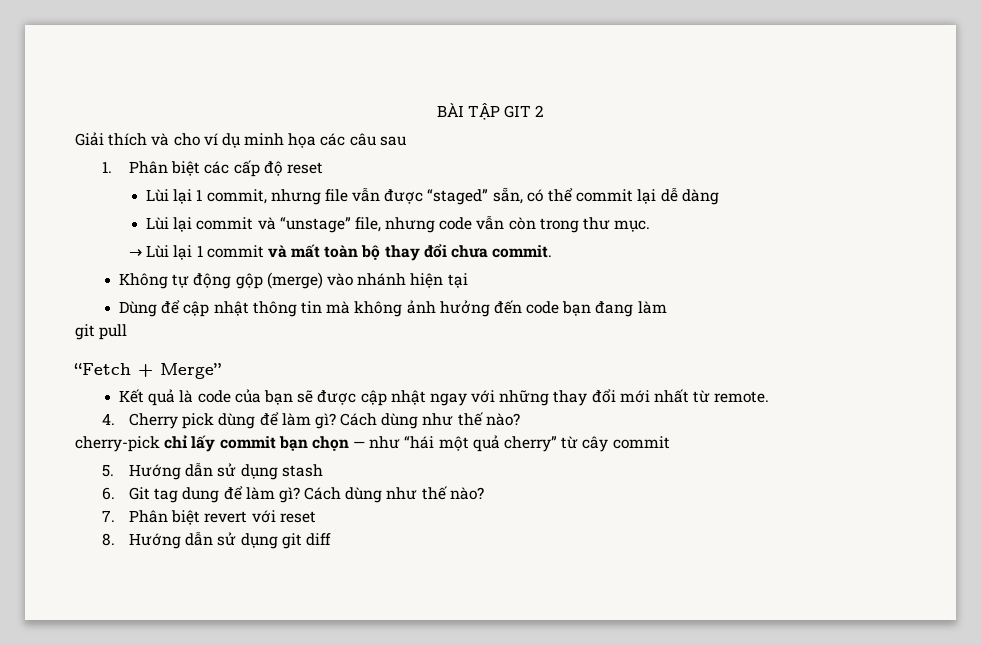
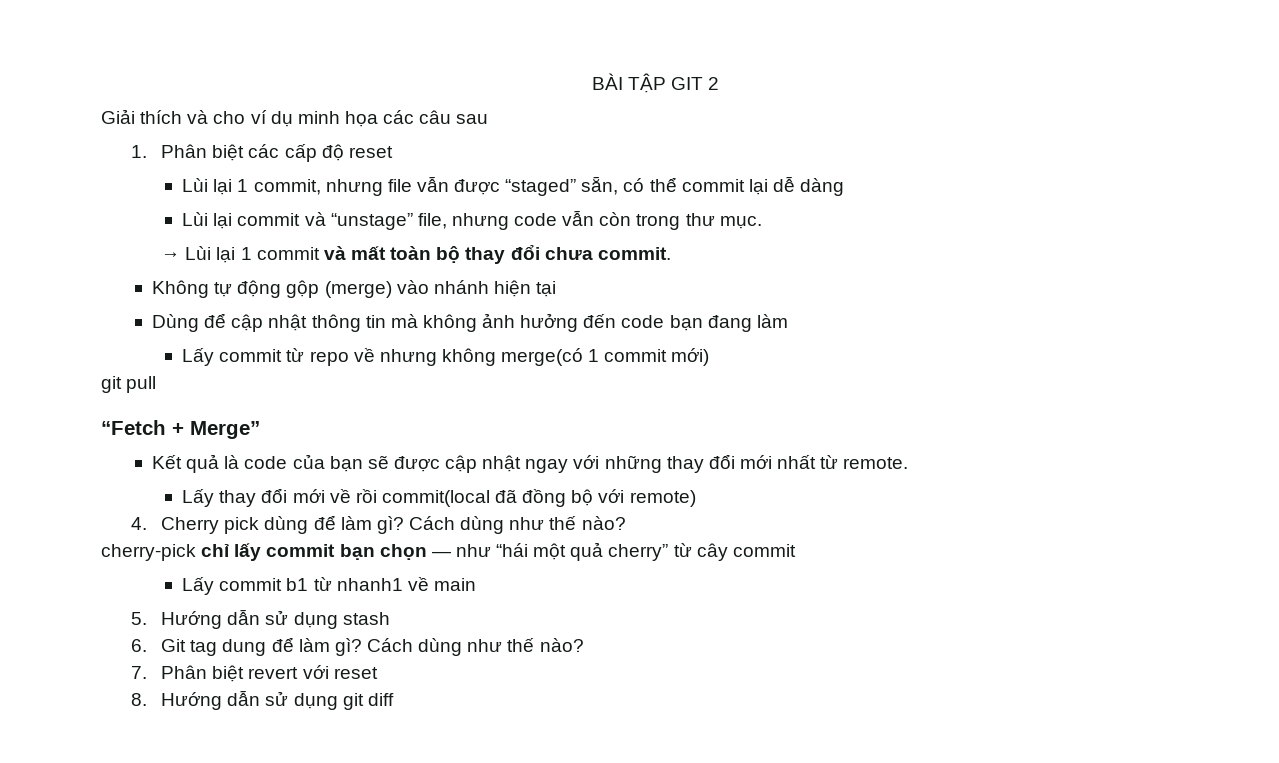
(667, 307) none -> [182,348,710,366] // Lấy commit từ repo về nhưng không merge(có 1 commit mới)
(770, 397) none -> [182,488,696,507] // Lấy thay đổi mới về rồi commit(local đã đồng bộ với remote)
(670, 442) none -> [182,577,476,595] // Lấy commit b1 từ nhanh1 về main

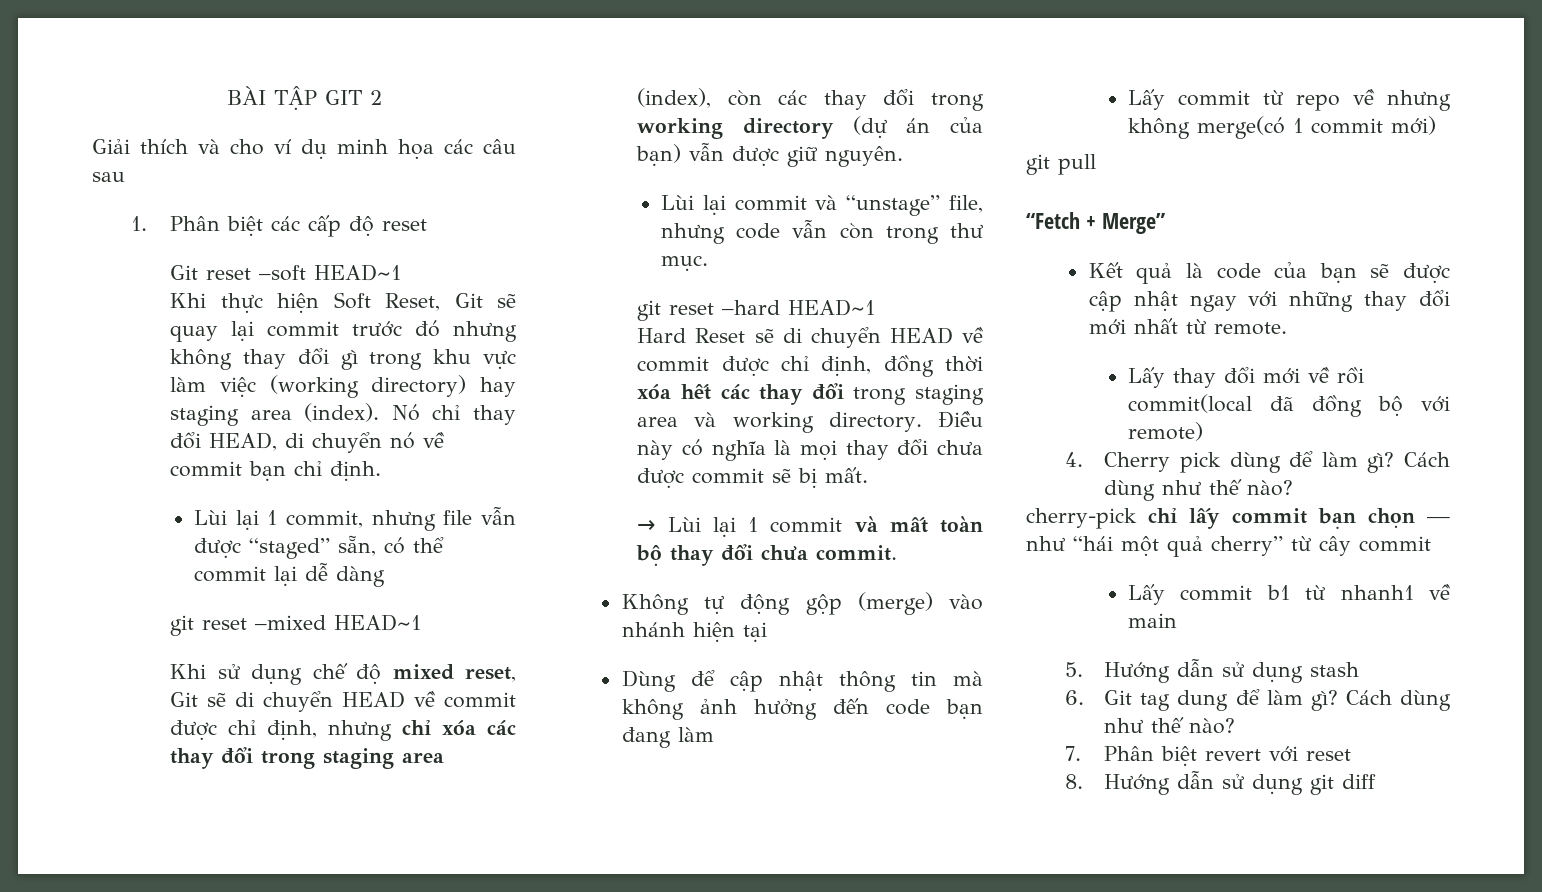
(393, 152) none -> [170,264,402,281] [170,292,516,313] [170,320,517,342] [170,348,516,370] [170,375,517,398] [170,403,516,426] [170,432,446,453] [170,461,382,481] // Git reset –soft HEAD~1 // Khi thực hiện Soft Reset, Git sẽ quay lại commit trước đó nhưng không thay đổi gì trong khu vực làm việc (working directory) hay staging area (index). Nó chỉ thay đổi HEAD, di chuyển nó về commit bạn chỉ định.
(845, 187) none -> [170,614,422,636] [170,663,516,685] [170,691,516,712] [170,720,516,741] [170,747,445,769] [637,88,984,111] [637,116,984,139] [636,143,904,167] // git reset –mixed HEAD~1 // Khi sử dụng chế độ mixed reset, Git sẽ di chuyển HEAD về commit được chỉ định, nhưng chỉ xóa các thay đổi trong staging area (index), còn các thay đổi trong working directory (dự án của bạn) vẫn được giữ nguyên.
(762, 222) none -> [637,299,876,321] [637,327,984,348] [637,355,983,377] [637,383,984,405] [637,411,983,433] [637,439,983,461] [637,467,869,488] // git reset –hard HEAD~1 // Hard Reset sẽ di chuyển HEAD về commit được chỉ định, đồng thời xóa hết các thay đổi trong staging area và working directory. Điều này có nghĩa là mọi thay đổi chưa được commit sẽ bị mất.

